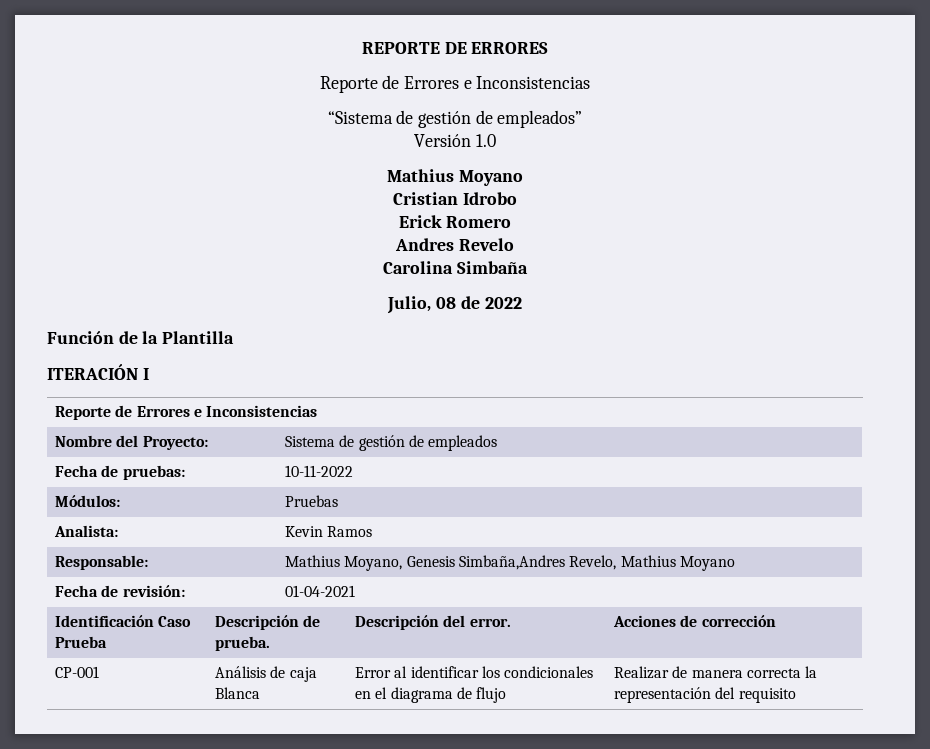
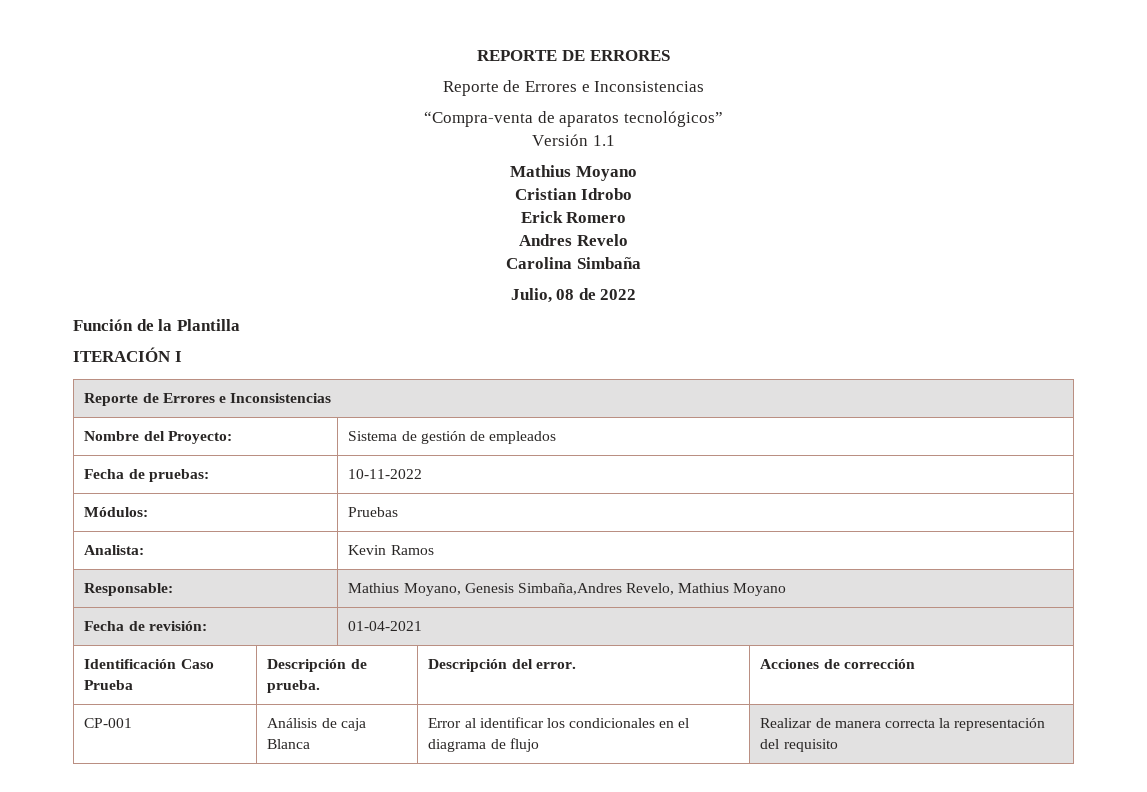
[327,110,583,128] “Sistema de gestión de empleados” -> [424,111,723,127] “Compra-venta de aparatos tecnológicos”
[475,134,496,147] 1.0 -> [592,135,615,146] 1.1

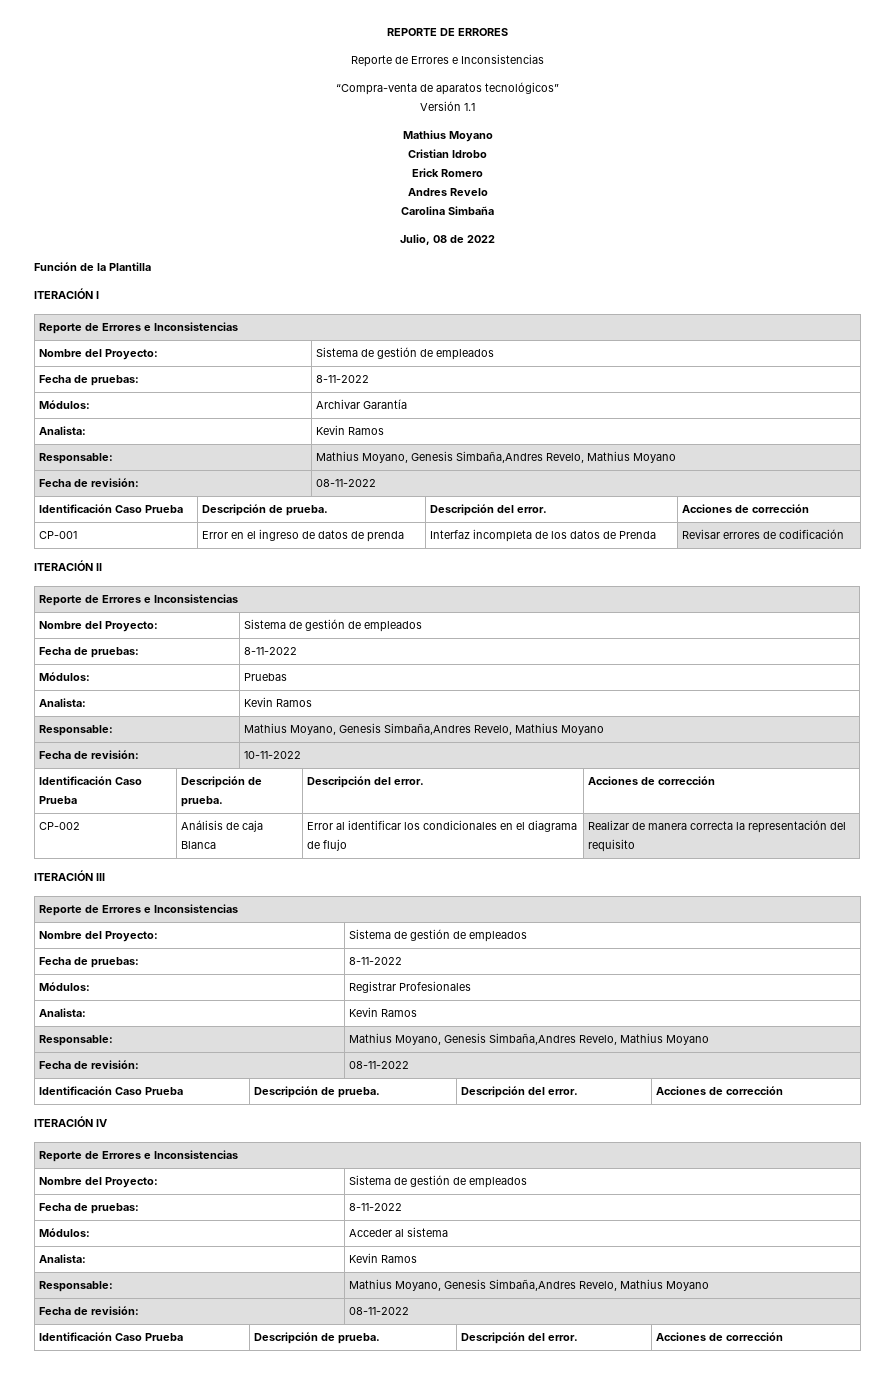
[348,469,423,479] 10-11-2022 -> [316,375,370,383] [39,400,91,409] [316,399,408,409] [39,426,87,435] [316,425,385,435] [39,453,114,464] [316,451,677,463] [39,478,140,487] [316,479,377,487] [39,504,184,513] [202,504,329,516] [430,504,548,516] [682,504,810,513] [39,531,78,539] [202,529,405,542] [430,529,657,542] [682,529,845,539] [34,560,102,571] [39,594,239,606] [39,621,159,632] [244,619,423,632] [39,647,140,658] [244,647,298,655] 8-11-2022 // Módulos: | Archivar Garantía // Analista: | Kevin Ramos // Responsable: | Mathius Moyano, Genesis Simbaña,Andres Revelo, Mathius Moyano // Fecha de revisión: | 08-11-2022 // Identificación Caso Prueba | Descripción de prueba. | Descripción del error. | Acciones de corrección // CP-001 | Error en el ingreso de datos de prenda | Interfaz incompleta de los datos de Prenda | Revisar errores de codificación // ITERACIÓN II // Reporte de Errores e Inconsistencias // Nombre del Proyecto: | Sistema de gestión de empleados // Fecha de pruebas: | 8-11-2022
[348,621,423,631] 01-04-2021 -> [244,751,302,759] 10-11-2022
[84,718,133,728] CP-001 -> [39,822,81,830] CP-002
(838, 745) none -> [34,870,105,881] [39,904,239,916] [39,931,159,942] [349,929,528,942] [39,957,140,968] [349,957,403,965] [39,982,91,991] [349,981,472,993] [39,1008,87,1017] [349,1007,418,1017] [39,1035,114,1046] [349,1033,710,1045] [39,1060,140,1069] [349,1061,410,1069] [39,1086,184,1095] [254,1086,381,1098] [461,1086,579,1098] [656,1086,784,1095] [34,1116,107,1127] [39,1150,239,1162] [39,1177,159,1188] [349,1175,528,1188] [39,1203,140,1214] [349,1203,403,1211] [39,1228,91,1237] [349,1227,449,1237] [39,1254,87,1263] [349,1253,418,1263] [39,1281,114,1292] [349,1279,710,1291] [39,1306,140,1315] [349,1307,410,1315] [39,1332,184,1341] [254,1332,381,1344] [461,1332,579,1344] [656,1332,784,1341] // ITERACIÓN III // Reporte de Errores e Inconsistencias // Nombre del Proyecto: | Sistema de gestión de empleados // Fecha de pruebas: | 8-11-2022 // Módulos: | Registrar Profesionales // Analista: | Kevin Ramos // Responsable: | Mathius Moyano, Genesis Simbaña,Andres Revelo, Mathius Moyano // Fecha de revisión: | 08-11-2022 // Identificación Caso Prueba | Descripción de prueba. | Descripción del error. | Acciones de corrección // ITERACIÓN IV // Reporte de Errores e Inconsistencias // Nombre del Proyecto: | Sistema de gestión de empleados // Fecha de pruebas: | 8-11-2022 // Módulos: | Acceder al sistema // Analista: | Kevin Ramos // Responsable: | Mathius Moyano, Genesis Simbaña,Andres Revelo, Mathius Moyano // Fecha de revisión: | 08-11-2022 // Identificación Caso Prueba | Descripción de prueba. | Descripción del error. | Acciones de corrección

